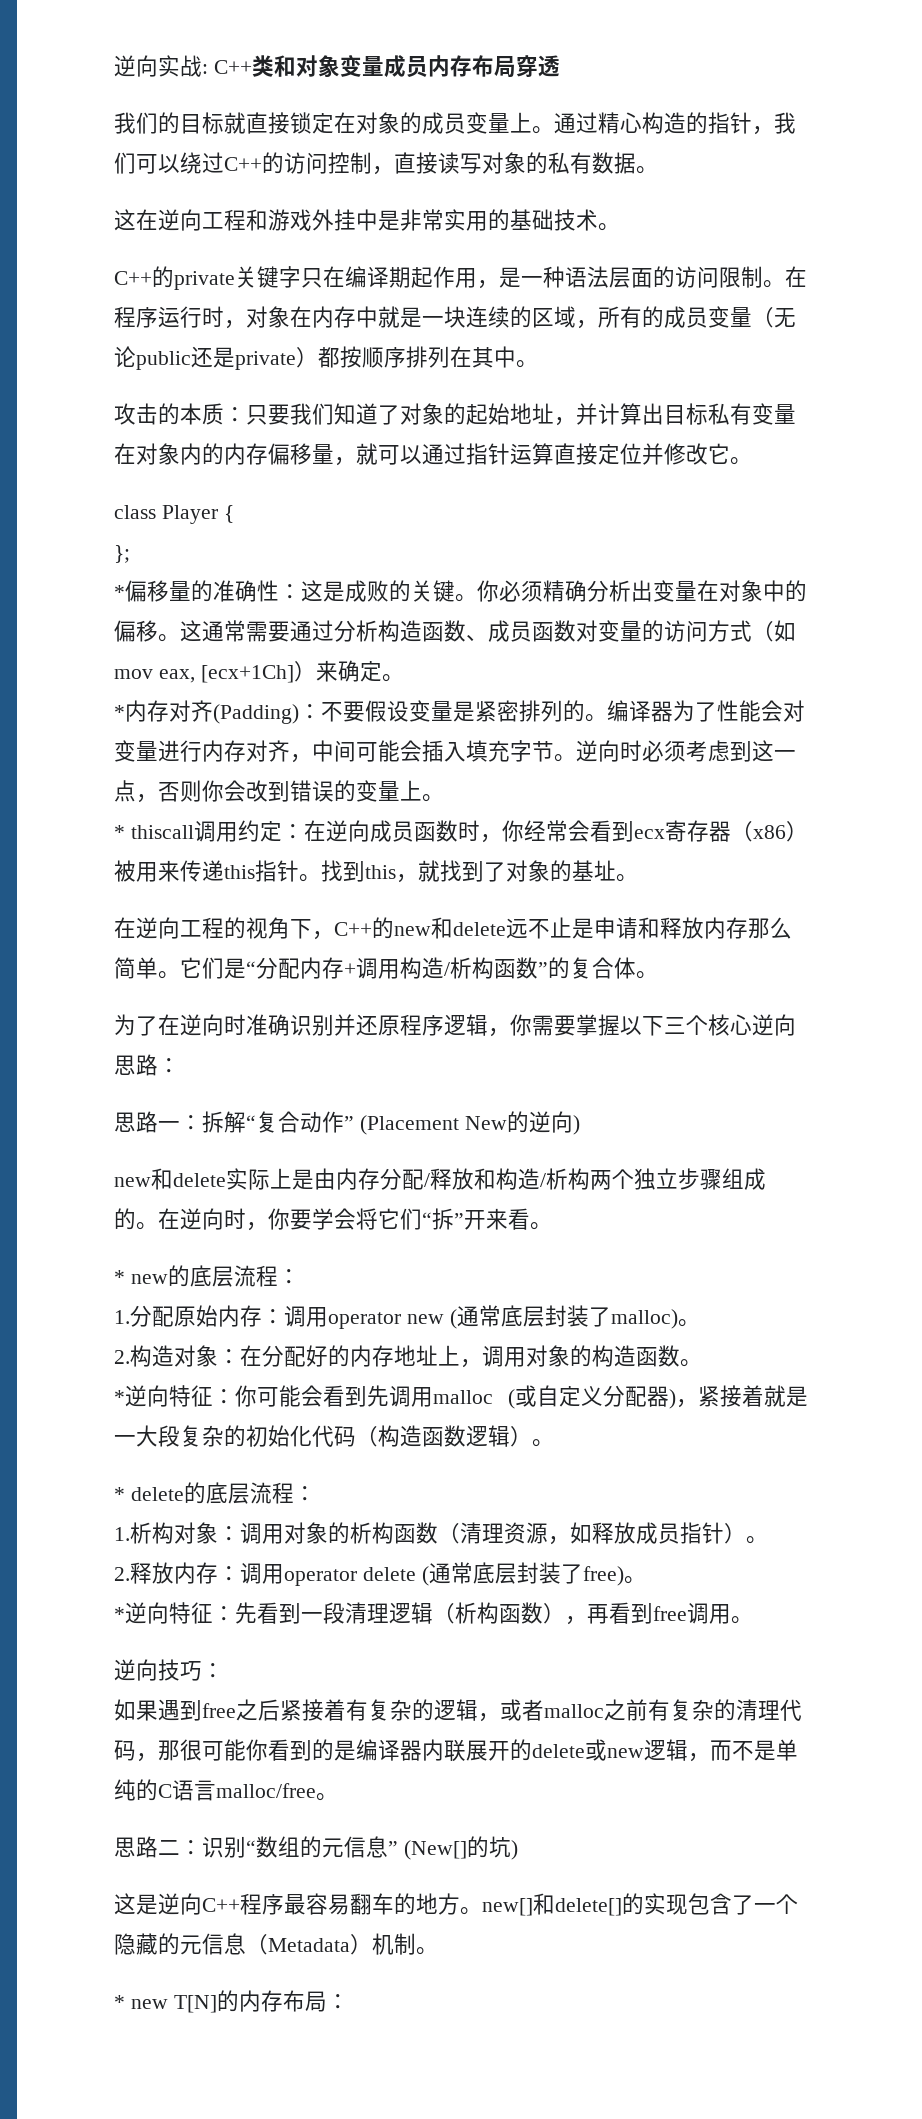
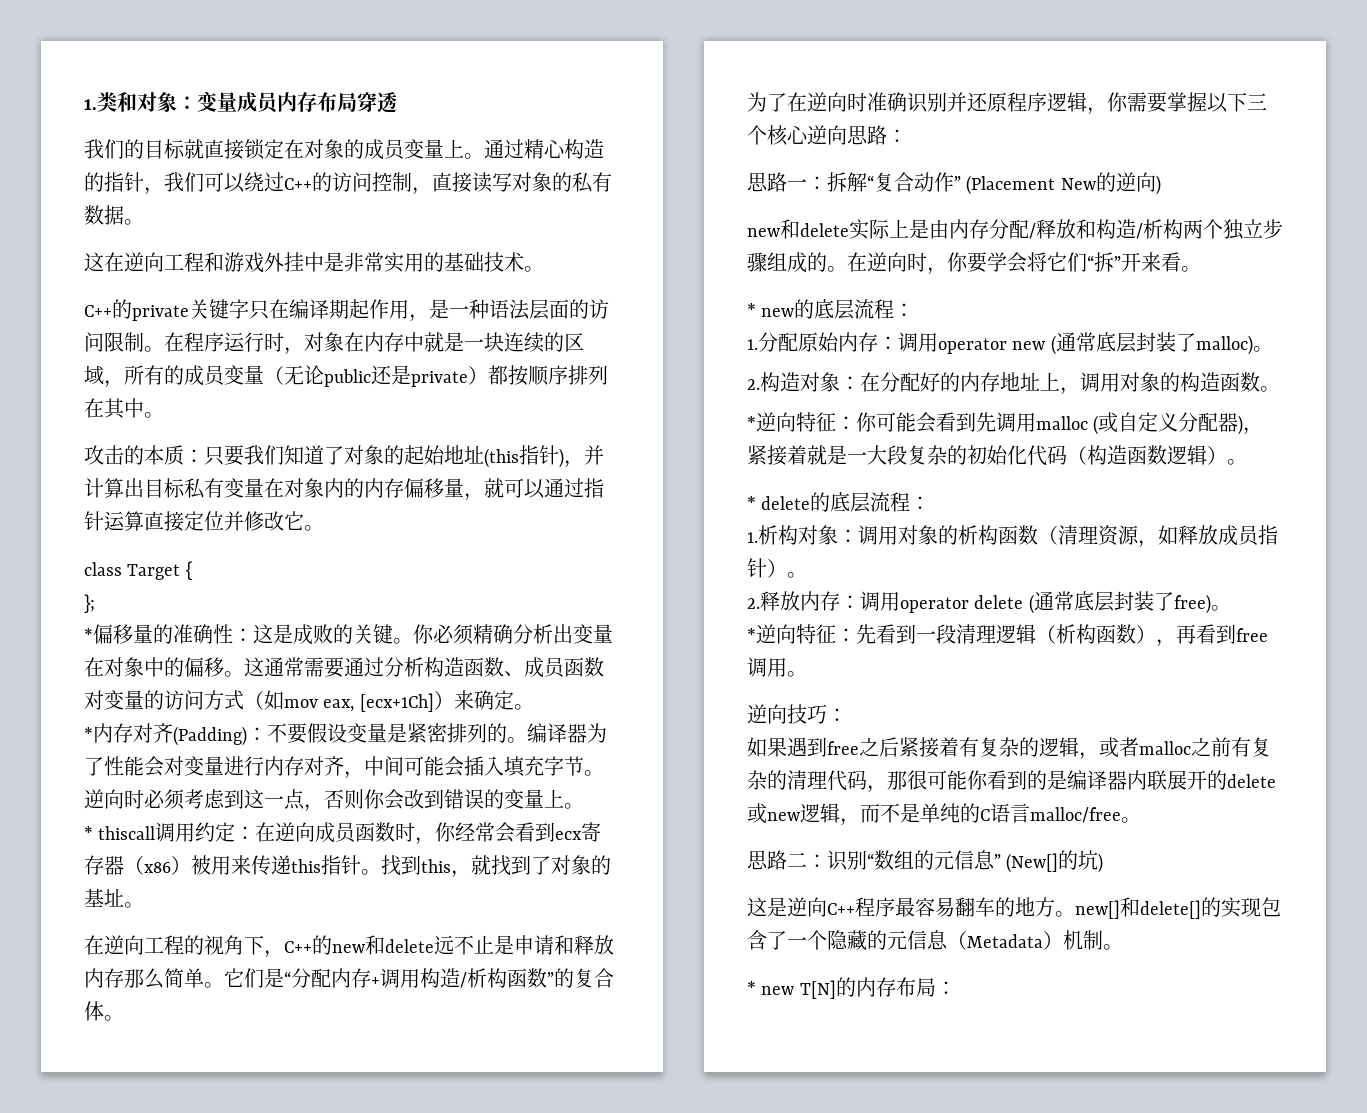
[114,55,252,77] 逆向实战: C++ -> [84,99,97,110] 1.
(340, 66) none -> [177,96,197,110] ：
(554, 413) none -> [484,445,564,468] (this指针)
[161,505,218,524] Player -> [127,564,181,580] Target

